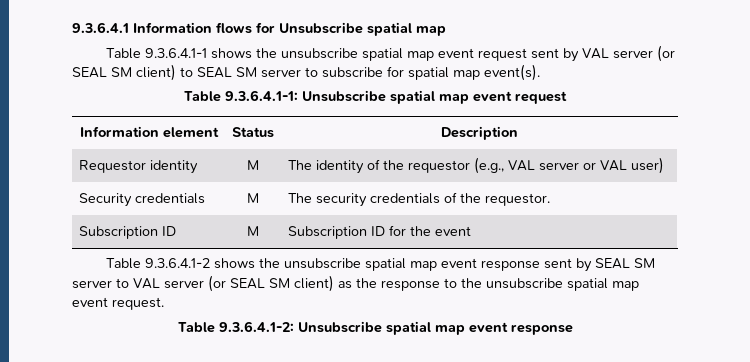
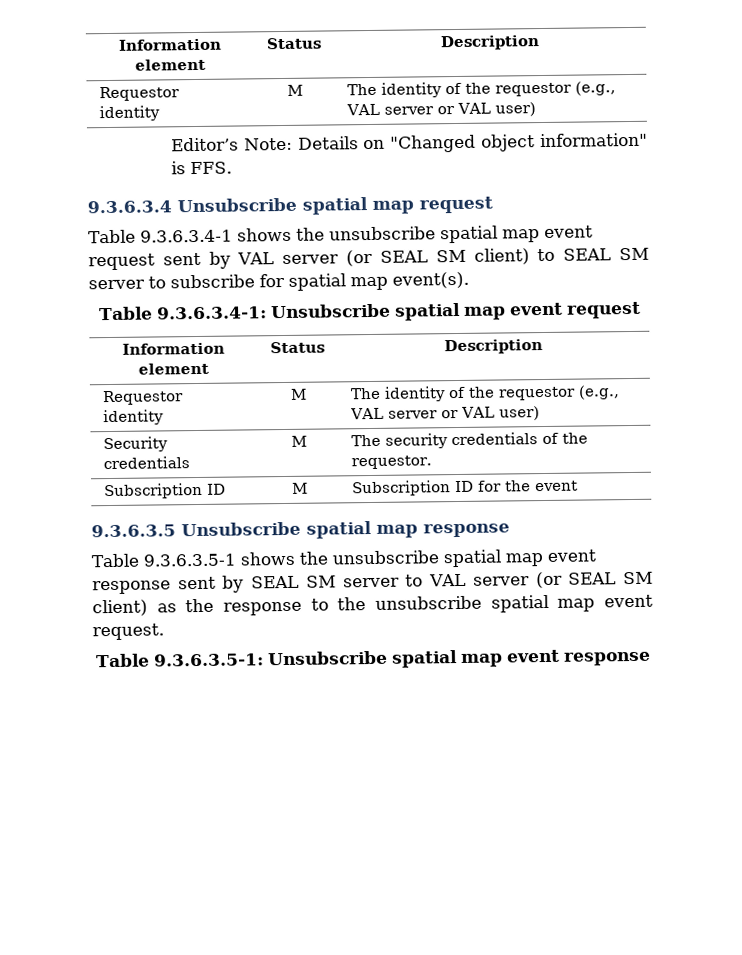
[72,22,446,36] [105,48,207,59] 9.3.6.4.1 Information flows for Unsubscribe spatial map // Table 9.3.6.4.1-1 -> [118,38,222,51] [135,58,206,71] [266,37,322,50] [439,35,540,51] [99,86,181,102] [99,105,161,122] [286,84,303,96] [347,81,617,98] [346,102,537,117] [170,132,648,153] [170,161,232,175] [87,196,493,215] [88,229,233,244] Information element | Status | Description // Requestor identity | M | The identity of the requestor (e.g., VAL server or VAL user) // Editor’s Note: Details on "Changed object information" is FFS. // 9.3.6.3.4 Unsubscribe spatial map request // Table 9.3.6.3.4-1
[225,90,298,101] 9.3.6.4.1-1: -> [156,306,267,320] 9.3.6.3.4-1:
[105,258,210,269] // Table 9.3.6.4.1-2 -> [91,520,510,539] [91,553,237,568] // 9.3.6.3.5 Unsubscribe spatial map response // Table 9.3.6.3.5-1
[218,321,294,332] 9.3.6.4.1-2: -> [153,653,264,667] 9.3.6.3.5-1:

